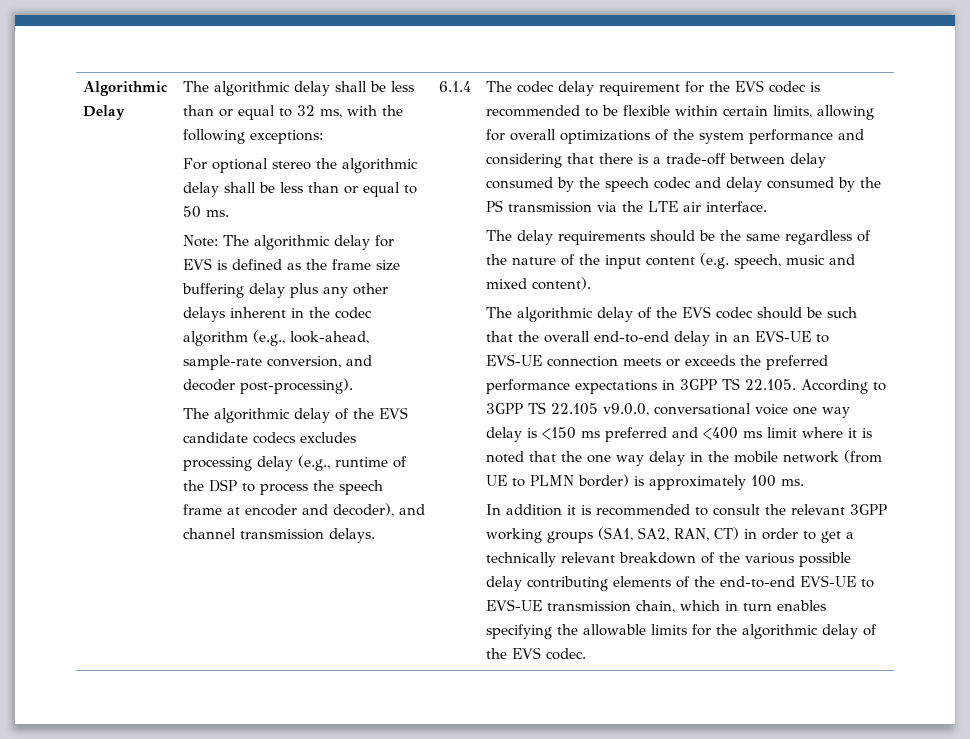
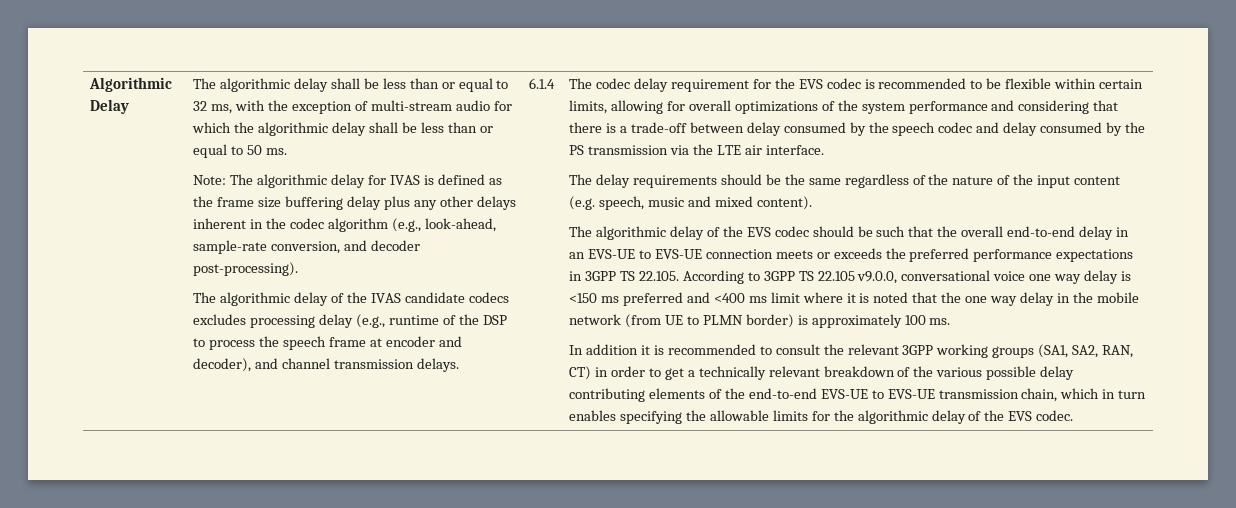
[182,129,323,144] [182,158,311,173] following exceptions: // For optional stereo -> [291,100,512,114] [192,122,232,133] exception of multi-stream audio for which
[182,258,212,270] EVS -> [389,175,420,185] IVAS
[378,407,408,419] EVS -> [370,293,401,303] IVAS

